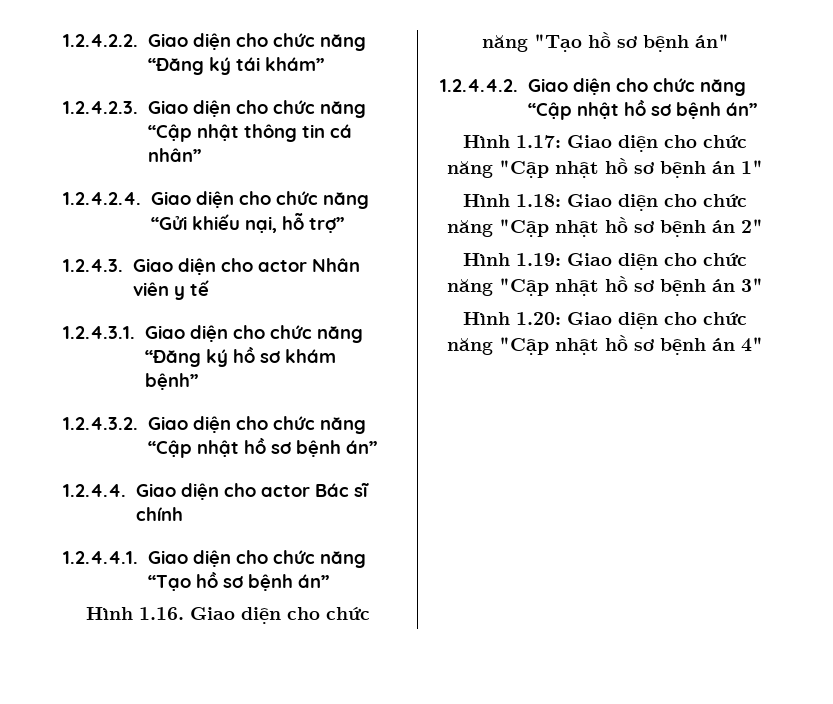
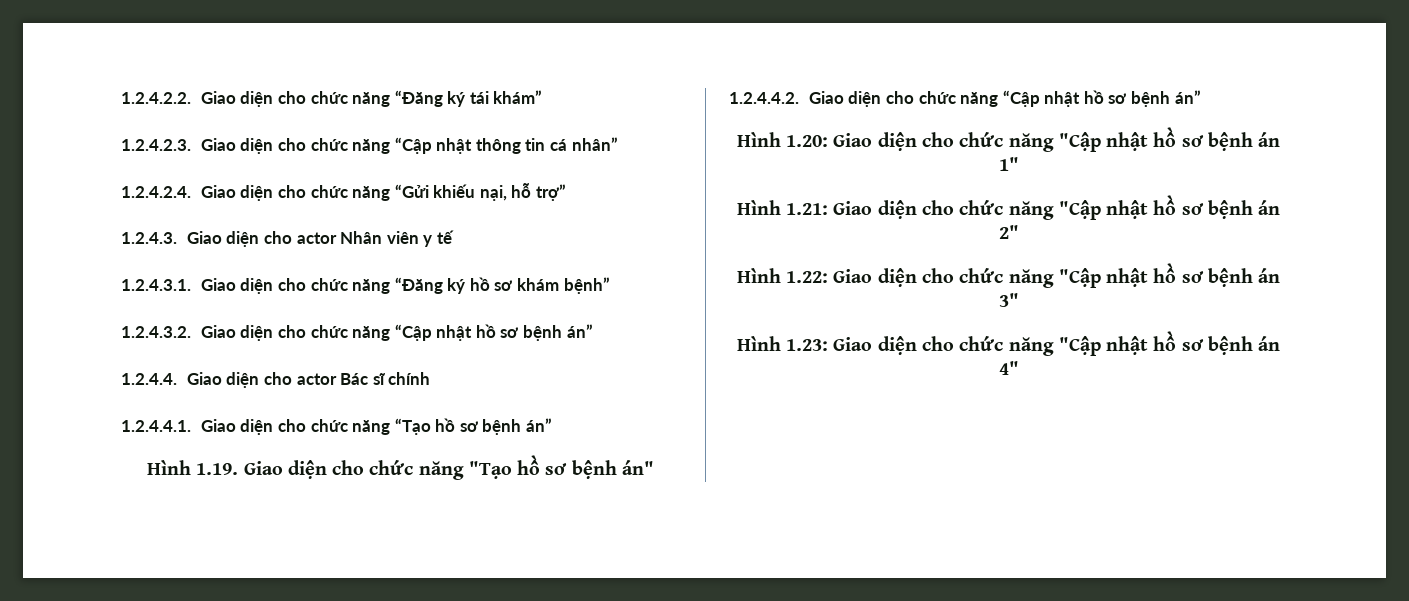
[139,607,184,620] 1.16. -> [196,463,239,475] 1.19.
[516,135,561,148] 1.17: -> [786,135,829,147] 1.20:
[516,194,561,207] 1.18: -> [786,203,829,215] 1.21:
[516,253,561,266] 1.19: -> [786,271,829,283] 1.22:
[516,312,561,325] 1.20: -> [786,339,829,351] 1.23:

